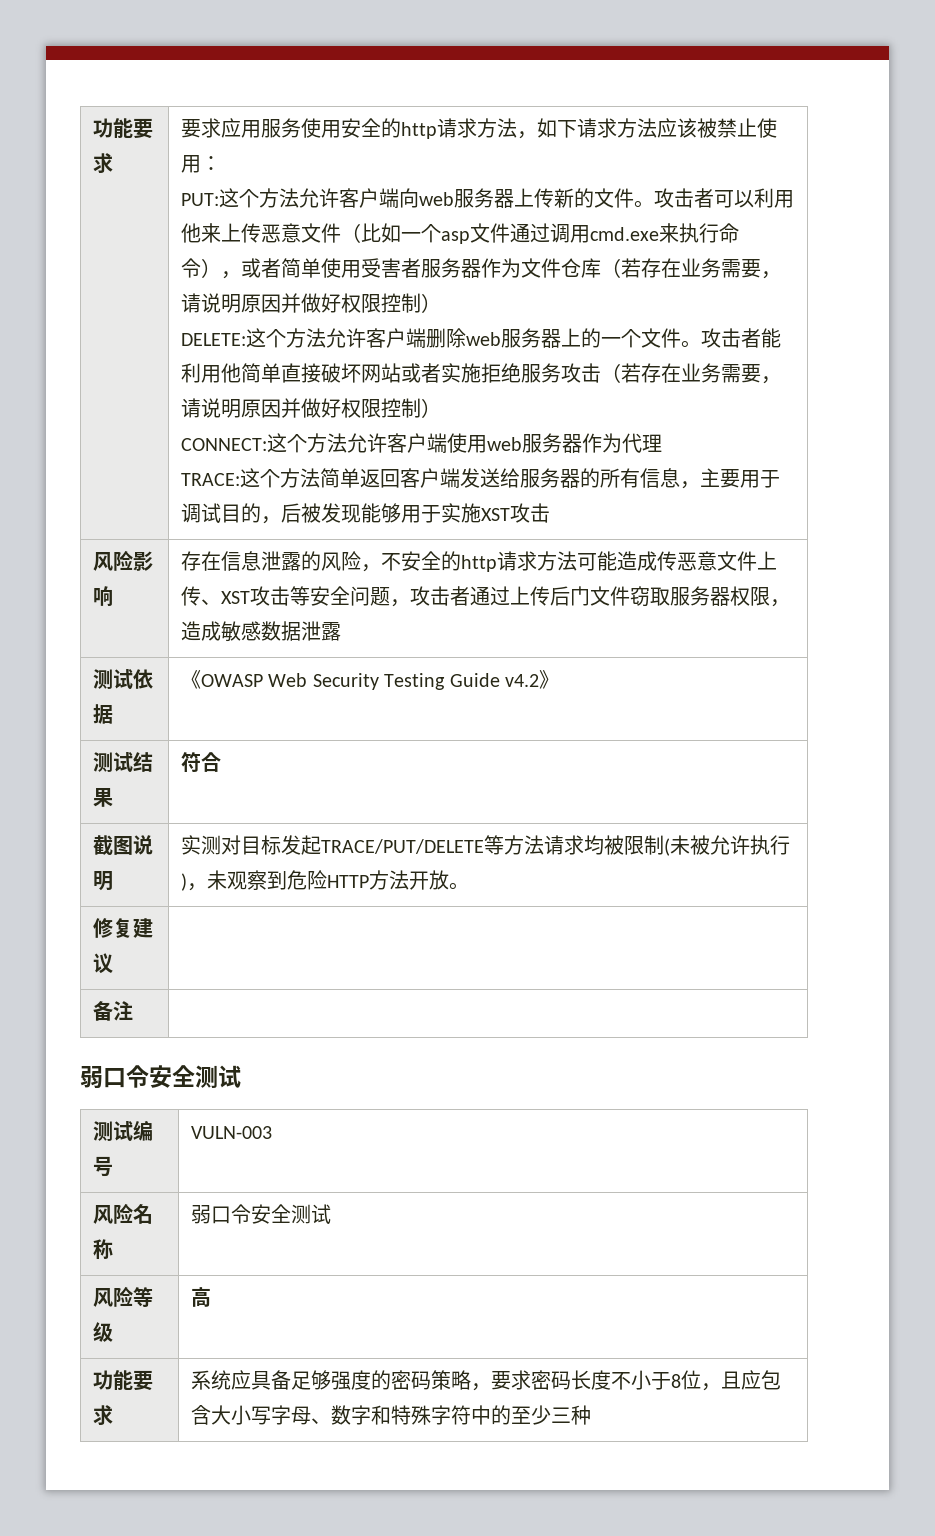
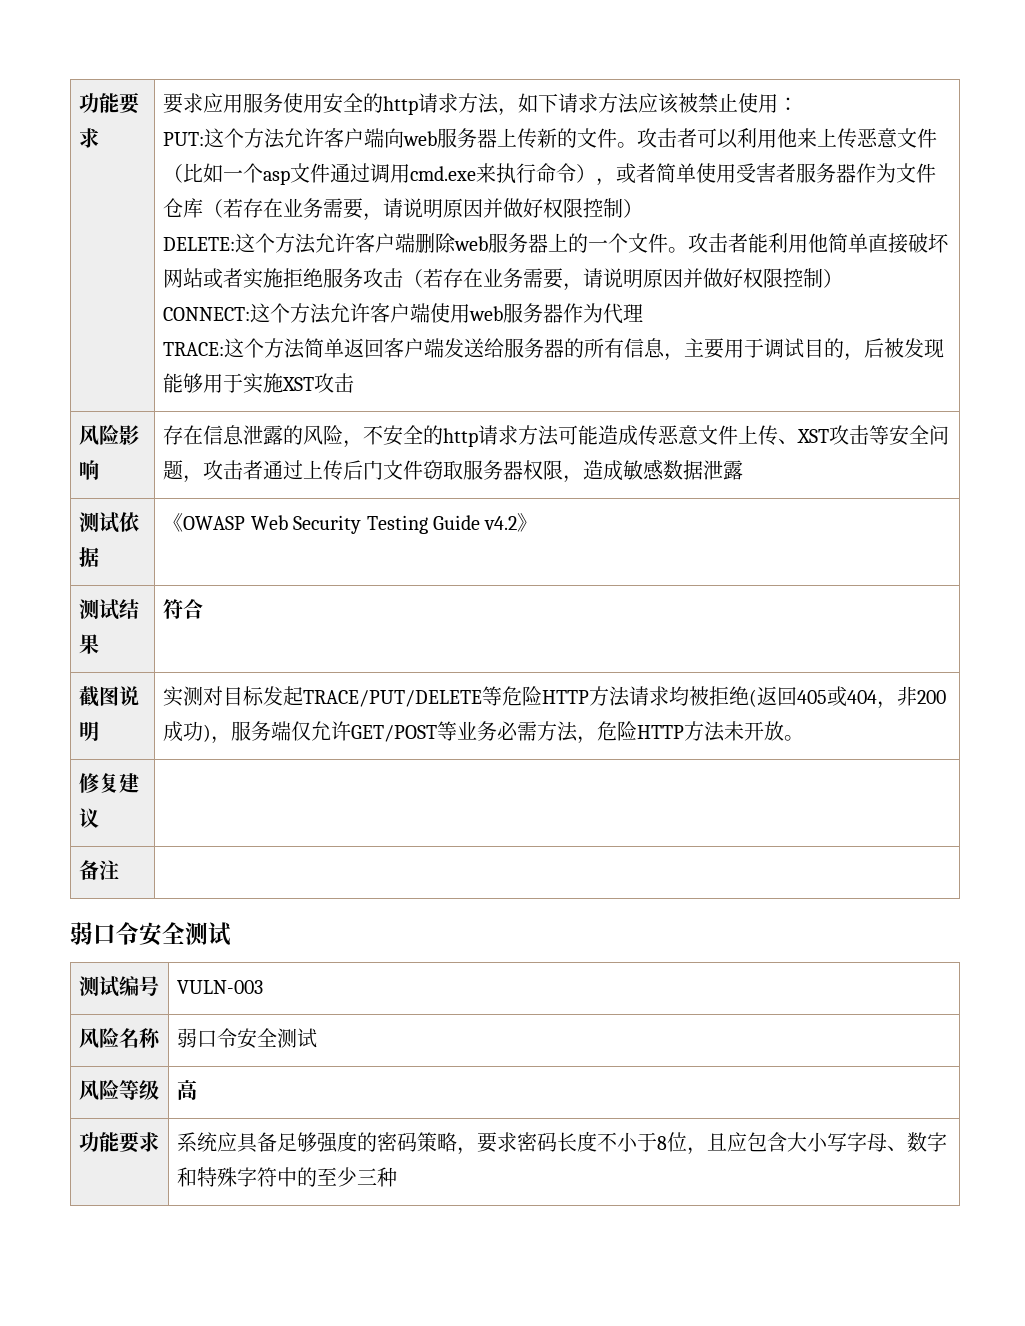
(504, 845) none -> [502,686,590,706] 危险HTTP
[623,835,790,856] [180,870,409,891] 限制(未被允许执行)，未观察到危险HTTP方法 -> [709,686,947,709] [163,721,745,744] 拒绝(返回405或404，非200成功)，服务端仅允许GET/POST等业务必需方法，危险HTTP方法未

